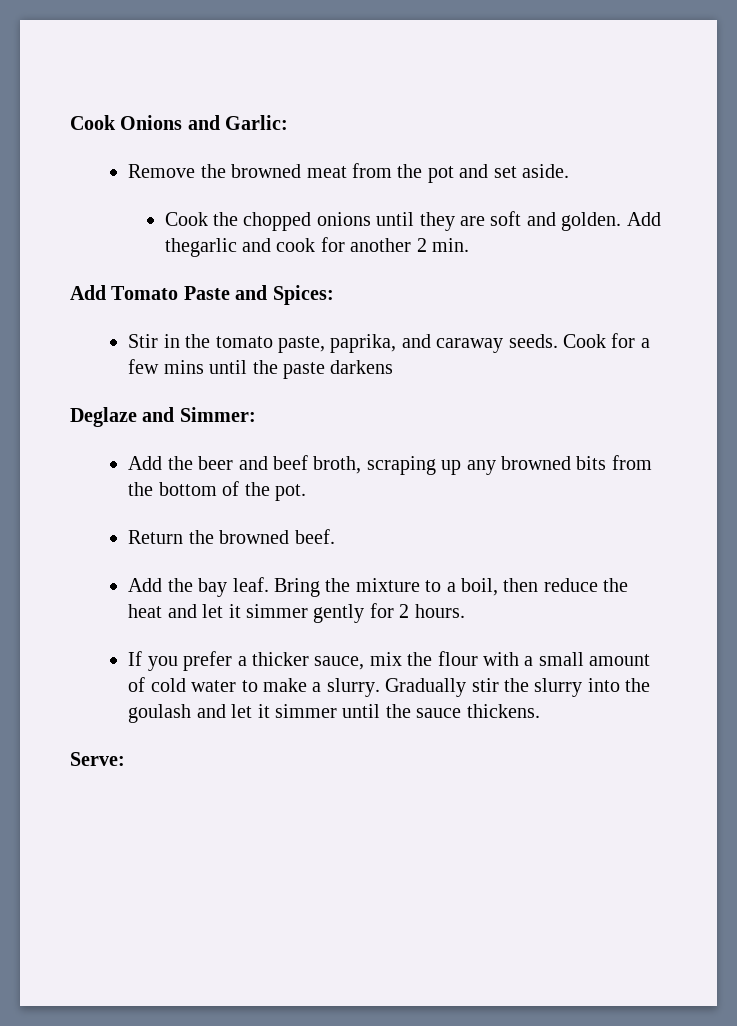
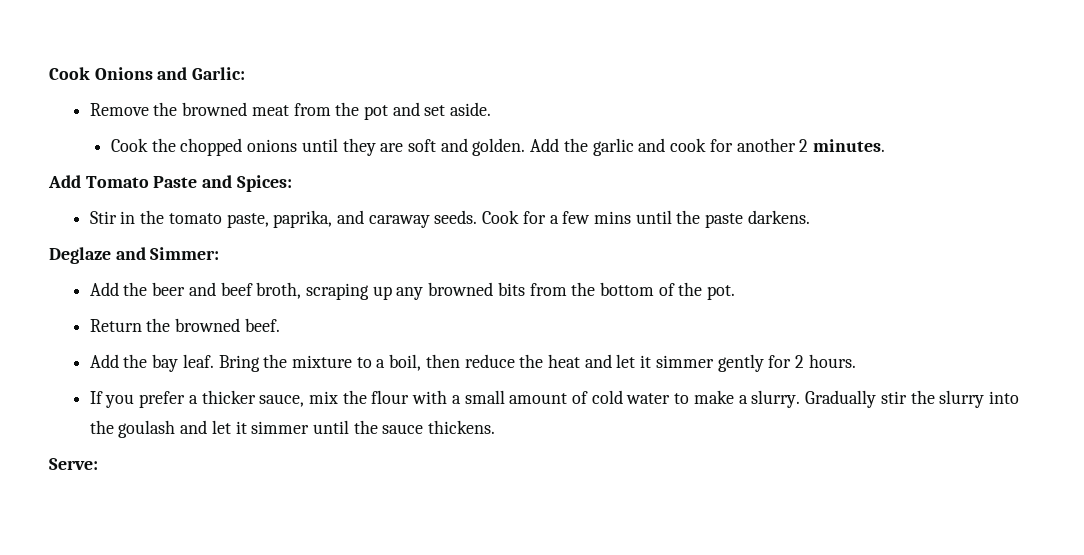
[164,238,237,257] thegarlic -> [563,138,634,156] the garlic
[432,238,470,252] min. -> [813,139,886,152] minutes.
[330,360,394,374] darkens -> [747,210,810,224] darkens.

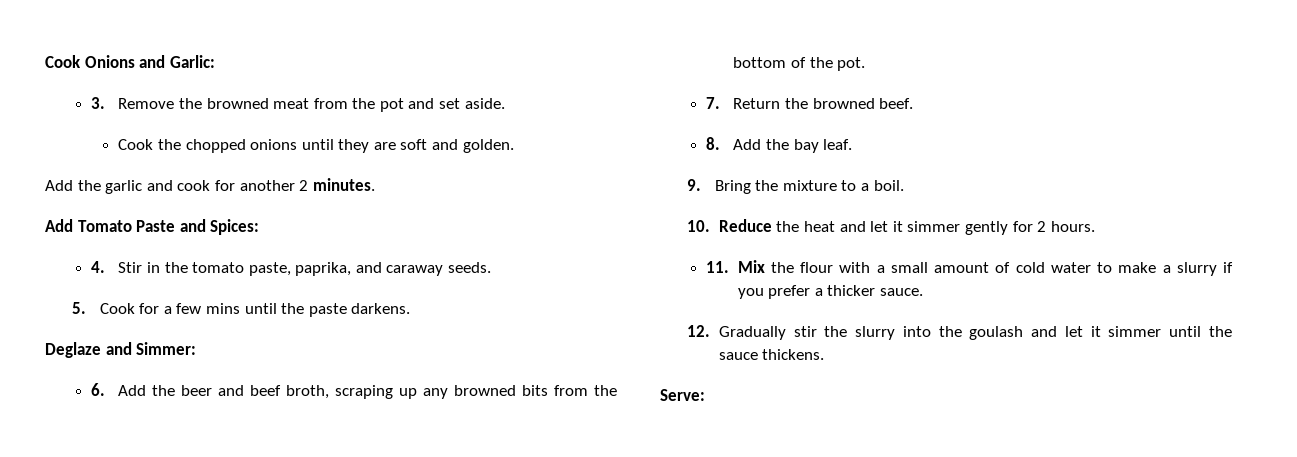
(246, 73) none -> [91,97,106,109] 3.
(526, 147) none -> (514, 146) //
(292, 183) none -> [91,261,106,273] 4.
(478, 217) none -> [72,302,87,314] // 5.
(220, 253) none -> [91,383,106,396] 6.
(736, 292) none -> [706,97,721,109] 7.
(280, 325) none -> [706,137,721,150] 8.
(214, 361) none -> [687,179,702,191] // 9.
[389,354,515,371] boil, then reduce -> [873,180,904,191] [687,219,772,232] boil. // 10. Reduce
[89,390,338,408] If you prefer a thicker sauce, mix -> [706,260,765,273] 11. Mix
[751,390,801,408] slurry. -> [1176,262,1233,276] [737,285,923,299] [687,325,711,337] slurry if you prefer a thicker sauce. // 12.

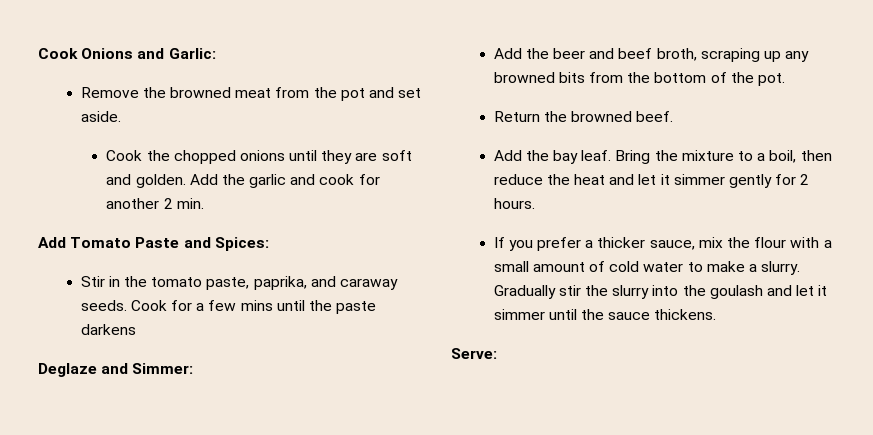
[91,97,106,109] 3. -> (216, 53) none
(514, 146) // -> (186, 181) none
[312,178,375,191] minutes. -> [176,198,204,209] min.
[91,261,106,273] 4. -> (269, 244) none
[72,302,87,314] // 5. -> (127, 305) none
[351,303,411,314] darkens. -> [80,324,136,335] darkens
[91,383,106,396] 6. -> (194, 368) none
[706,97,721,109] 7. -> (786, 79) none
[706,137,721,150] 8. -> (674, 116) none
[687,179,702,191] // 9. -> (612, 155) none
[873,180,904,191] [687,219,772,232] boil. // 10. Reduce -> [769,150,832,163] [493,174,543,185] boil, then reduce
[706,260,765,273] 11. Mix -> [493,237,723,251] If you prefer a thicker sauce, mix
[1176,262,1233,276] [737,285,923,299] [687,325,711,337] slurry if you prefer a thicker sauce. // 12. -> [761,261,801,275] slurry.

